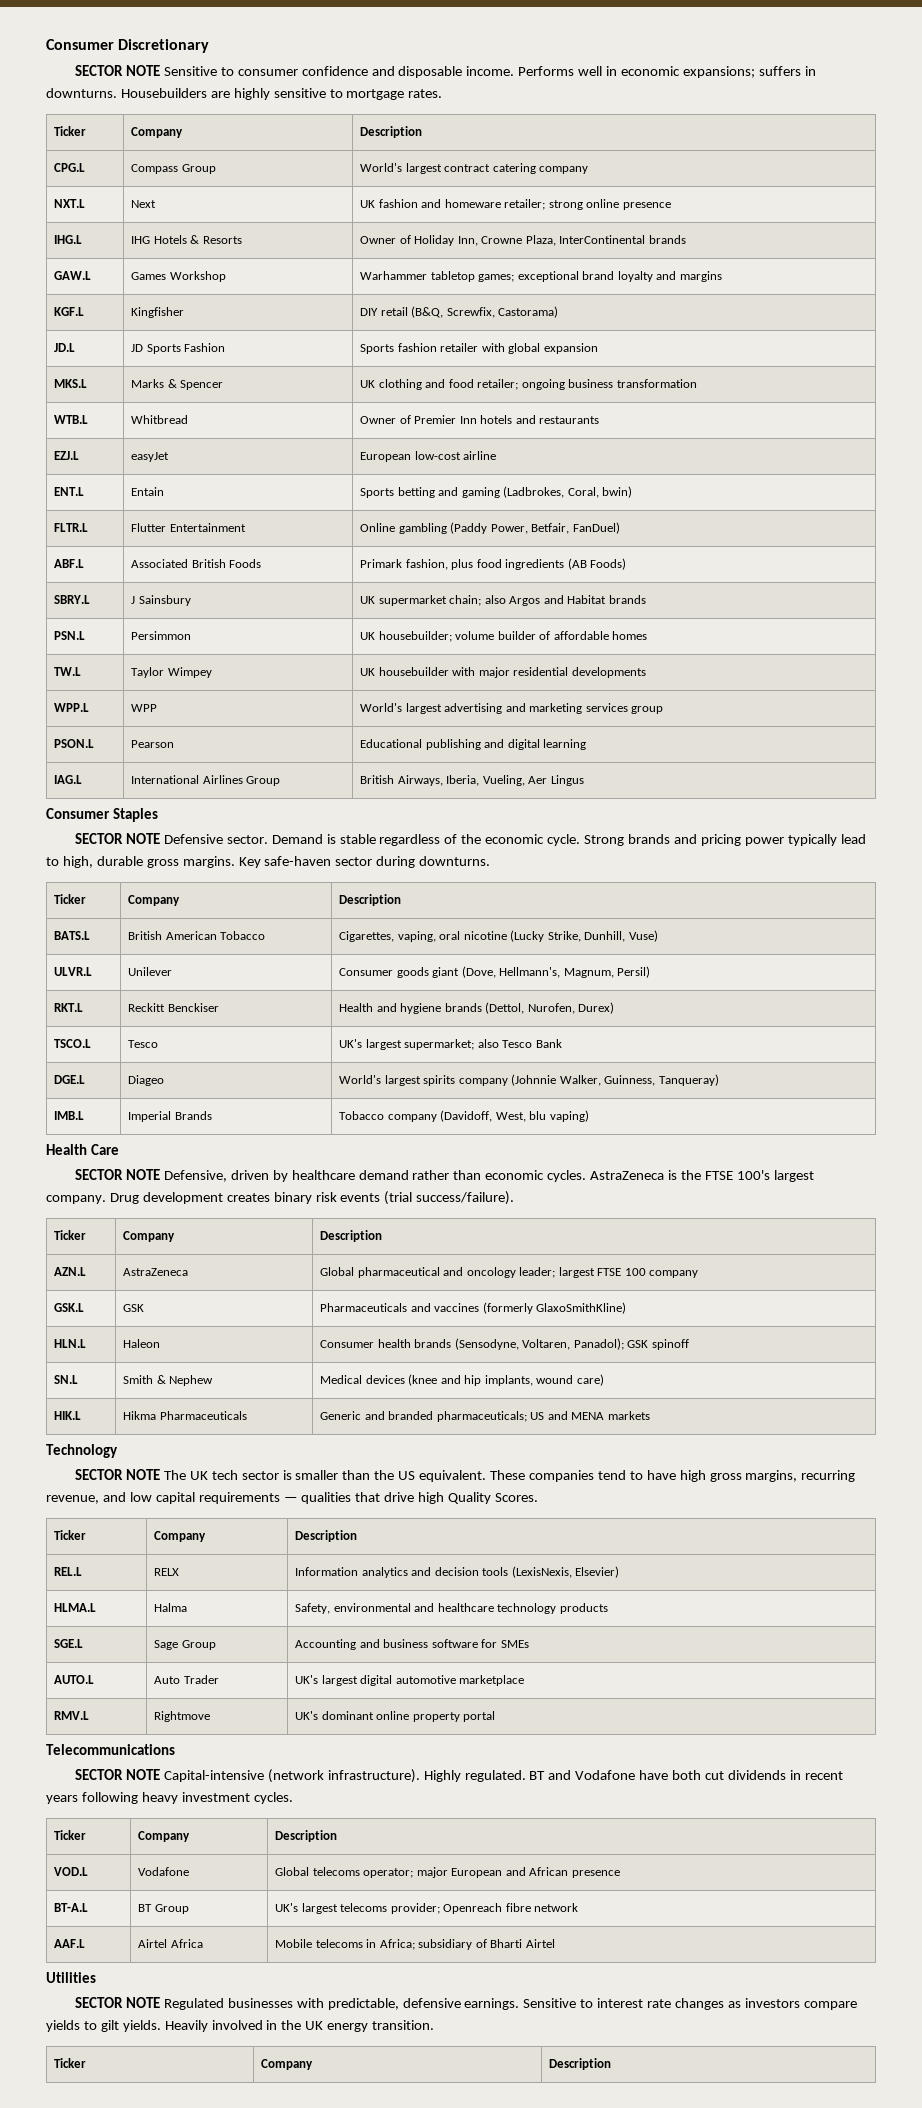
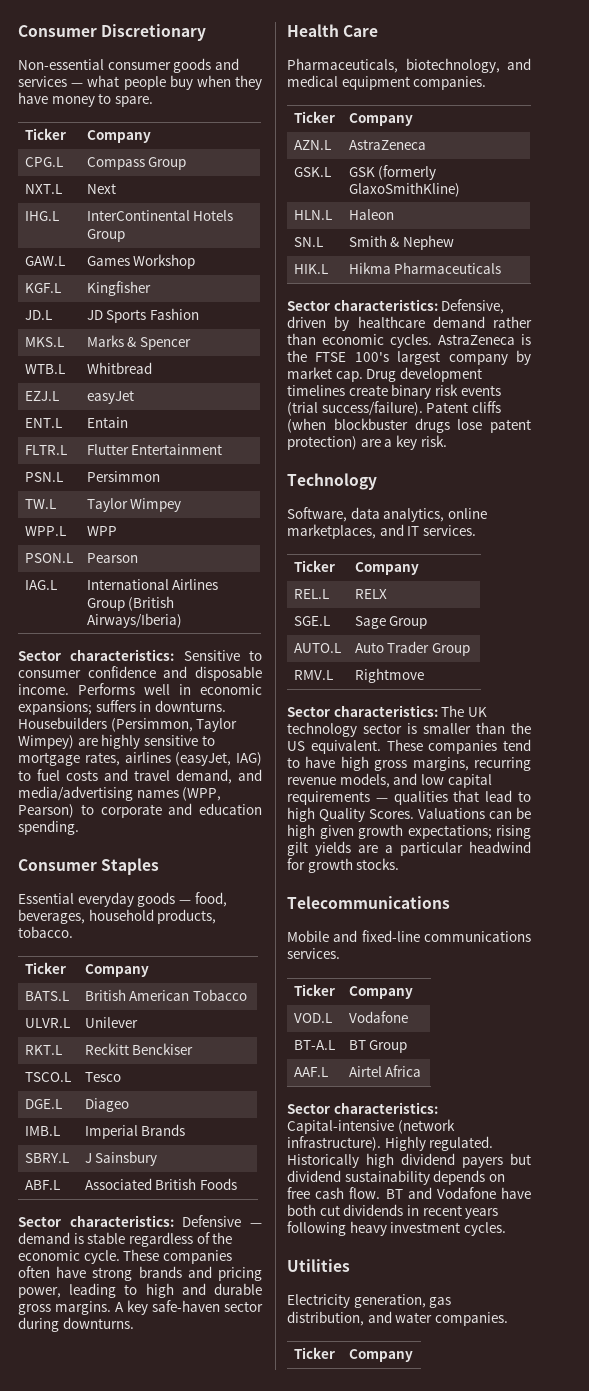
[75,65,160,76] SECTOR NOTE -> [18,58,239,73] [18,75,262,90] [18,92,153,107] [24,128,66,140] [86,130,151,143] [24,157,63,167] [86,157,187,170] [24,184,62,194] [86,183,116,194] [24,211,59,221] [86,210,234,221] [86,229,125,242] [24,256,65,266] [86,254,196,269] [24,283,61,293] [86,281,151,296] [24,310,52,320] [86,308,199,323] [24,337,64,347] [86,335,191,350] [24,364,65,374] [86,362,152,374] [24,391,59,401] [86,390,134,404] [24,418,62,428] [86,417,128,428] [24,445,67,455] [86,444,223,455] [24,472,63,482] [86,471,160,482] [24,499,56,509] [86,498,182,512] [24,526,66,536] [86,526,117,536] [24,553,73,563] [86,553,138,563] [24,580,57,590] [86,579,219,590] [86,596,175,611] [86,613,182,628] [18,649,175,661] Non-essential consumer goods and services — what people buy when they have money to spare. // Ticker | Company // CPG.L | Compass Group // NXT.L | Next // IHG.L | InterContinental Hotels Group // GAW.L | Games Workshop // KGF.L | Kingfisher // JD.L | JD Sports Fashion // MKS.L | Marks & Spencer // WTB.L | Whitbread // EZJ.L | easyJet // ENT.L | Entain // FLTR.L | Flutter Entertainment // PSN.L | Persimmon // TW.L | Taylor Wimpey // WPP.L | WPP // PSON.L | Pearson // IAG.L | International Airlines Group (British Airways/Iberia) // Sector characteristics:
(207, 93) none -> [110,718,238,732] [18,735,74,749] (Persimmon, Taylor Wimpey)
[408,89,443,98] [54,126,87,136] [131,127,184,138] [360,126,423,138] [54,163,86,172] [131,164,216,174] [360,163,589,174] [54,199,86,208] [131,200,157,208] [360,199,671,210] [54,235,83,244] [131,235,242,244] [360,235,686,246] [54,271,92,280] [131,271,226,282] [360,271,722,282] [54,307,85,316] [131,307,185,318] [360,306,559,318] [54,343,76,352] [131,343,226,354] [360,343,598,354] [54,379,88,388] [131,379,224,390] [360,379,697,390] [54,415,89,424] [131,415,189,424] [360,415,600,424] [54,451,80,460] [131,452,170,462] [360,451,497,462] [54,487,85,496] [131,487,165,496] [360,486,633,498] [54,523,89,532] [131,523,246,532] [360,522,620,534] [54,559,85,568] [131,559,262,568] [360,558,627,570] [54,595,91,604] [131,595,191,606] [360,595,646,606] [54,631,86,640] [131,631,192,640] [360,631,648,642] [54,667,82,676] [131,667,212,678] [360,667,646,678] [54,703,90,712] [131,704,158,712] [360,703,664,714] [54,739,95,748] [131,740,175,748] [360,739,587,750] [54,775,83,784] [131,775,281,786] [360,775,584,786] [46,808,158,822] [75,833,323,844] rates. // Ticker | Company | Description // CPG.L | Compass Group | World's largest contract catering company // NXT.L | Next | UK fashion and homeware retailer; strong online presence // IHG.L | IHG Hotels & Resorts | Owner of Holiday Inn, Crowne Plaza, InterContinental brands // GAW.L | Games Workshop | Warhammer tabletop games; exceptional brand loyalty and margins // KGF.L | Kingfisher | DIY retail (B&Q, Screwfix, Castorama) // JD.L | JD Sports Fashion | Sports fashion retailer with global expansion // MKS.L | Marks & Spencer | UK clothing and food retailer; ongoing business transformation // WTB.L | Whitbread | Owner of Premier Inn hotels and restaurants // EZJ.L | easyJet | European low-cost airline // ENT.L | Entain | Sports betting and gaming (Ladbrokes, Coral, bwin) // FLTR.L | Flutter Entertainment | Online gambling (Paddy Power, Betfair, FanDuel) // ABF.L | Associated British Foods | Primark fashion, plus food ingredients (AB Foods) // SBRY.L | J Sainsbury | UK supermarket chain; also Argos and Habitat brands // PSN.L | Persimmon | UK housebuilder; volume builder of affordable homes // TW.L | Taylor Wimpey | UK housebuilder with major residential developments // WPP.L | WPP | World's largest advertising and marketing services group // PSON.L | Pearson | Educational publishing and digital learning // IAG.L | International Airlines Group | British Airways, Iberia, Vueling, Aer Lingus // Consumer Staples // SECTOR NOTE Defensive sector. Demand -> [84,752,262,766] [18,769,262,784] [18,786,222,801] [18,803,262,818] [18,820,79,835] [18,858,160,875] [18,892,227,907] [18,909,217,924] [18,926,73,938] [24,962,66,974] [84,964,149,977] [24,991,69,1001] [84,989,247,1001] [24,1018,70,1028] [84,1017,138,1028] [24,1045,62,1055] [84,1043,194,1055] [24,1072,71,1082] [84,1072,121,1082] [24,1099,62,1109] [84,1098,129,1112] [24,1126,60,1136] [84,1124,186,1139] [24,1153,69,1163] [84,1151,158,1166] [24,1180,60,1190] [84,1178,237,1190] [18,1215,262,1227] [18,1232,70,1244] rates, airlines (easyJet, IAG) to fuel costs and travel demand, and media/advertising names (WPP, Pearson) to corporate and education spending. // Consumer Staples // Essential everyday goods — food, beverages, household products, tobacco. // Ticker | Company // BATS.L | British American Tobacco // ULVR.L | Unilever // RKT.L | Reckitt Benckiser // TSCO.L | Tesco // DGE.L | Diageo // IMB.L | Imperial Brands // SBRY.L | J Sainsbury // ABF.L | Associated British Foods // Sector characteristics: Defensive — demand
[584,834,866,846] [46,856,93,868] Strong brands and pricing power typically lead to high, -> [123,1249,232,1264] [18,1266,262,1281] [18,1283,206,1298] These companies often have strong brands and pricing power, leading to high and
[238,857,261,868] Key -> [115,1300,148,1315] A key
[54,894,87,904] [128,895,181,906] [339,894,402,906] [54,931,91,940] [128,931,266,940] [339,930,658,942] [54,967,93,976] [128,967,173,976] [339,966,651,978] [54,1003,84,1012] [128,1003,219,1012] [339,1002,615,1014] [54,1039,92,1048] [128,1040,159,1048] [339,1039,562,1050] [54,1075,86,1084] [128,1075,165,1086] [339,1074,719,1086] [54,1111,85,1120] [128,1111,212,1122] [339,1110,589,1122] [46,1144,119,1155] [75,1169,160,1180] // Ticker | Company | Description // BATS.L | British American Tobacco | Cigarettes, vaping, oral nicotine (Lucky Strike, Dunhill, Vuse) // ULVR.L | Unilever | Consumer goods giant (Dove, Hellmann's, Magnum, Persil) // RKT.L | Reckitt Benckiser | Health and hygiene brands (Dettol, Nurofen, Durex) // TSCO.L | Tesco | UK's largest supermarket; also Tesco Bank // DGE.L | Diageo | World's largest spirits company (Johnnie Walker, Guinness, Tanqueray) // IMB.L | Imperial Brands | Tobacco company (Davidoff, West, blu vaping) // Health Care // SECTOR NOTE -> [287,24,379,37] [287,58,531,73] [287,75,487,90] [293,111,335,123] [348,113,413,126] [293,140,331,150] [348,139,426,150] [293,167,331,177] [348,165,437,180] [348,182,460,197] [293,210,332,220] [348,209,394,220] [293,237,323,247] [348,235,454,250] [293,264,328,274] [348,262,502,274] [287,299,438,311] // Health Care // Pharmaceuticals, biotechnology, and medical equipment companies. // Ticker | Company // AZN.L | AstraZeneca // GSK.L | GSK (formerly GlaxoSmithKline) // HLN.L | Haleon // SN.L | Smith & Nephew // HIK.L | Hikma Pharmaceuticals // Sector characteristics:
[46,1192,270,1204] company. Drug development creates -> [448,350,531,365] [287,367,482,382] [287,385,388,396] company by market cap. Drug development timelines create
[54,1230,87,1240] [123,1231,176,1242] [320,1230,383,1242] [54,1267,87,1276] [123,1268,189,1276] [320,1267,699,1278] [54,1303,85,1312] [123,1304,145,1312] [320,1302,627,1314] [54,1339,87,1348] [123,1339,161,1348] [320,1338,689,1350] [54,1375,79,1384] [123,1375,214,1386] [320,1374,604,1386] [54,1411,82,1420] [123,1411,247,1420] [320,1411,650,1422] [46,1444,118,1458] [75,1469,160,1480] // Ticker | Company | Description // AZN.L | AstraZeneca | Global pharmaceutical and oncology leader; largest FTSE 100 company // GSK.L | GSK | Pharmaceuticals and vaccines (formerly GlaxoSmithKline) // HLN.L | Haleon | Consumer health brands (Sensodyne, Voltaren, Panadol); GSK spinoff // SN.L | Smith & Nephew | Medical devices (knee and hip implants, wound care) // HIK.L | Hikma Pharmaceuticals | Generic and branded pharmaceuticals; US and MENA markets // Technology // SECTOR NOTE -> [426,401,501,413] [287,418,531,433] [287,435,447,450] [287,473,377,490] [287,507,487,522] [287,524,476,539] [293,560,335,572] [354,562,419,575] [293,589,329,599] [354,589,387,599] [293,616,330,626] [354,616,428,629] [293,643,341,653] [354,641,470,656] [293,670,333,680] [354,668,424,683] [287,705,438,717] Patent cliffs (when blockbuster drugs lose patent protection) are a key risk. // Technology // Software, data analytics, online marketplaces, and IT services. // Ticker | Company // REL.L | RELX // SGE.L | Sage Group // AUTO.L | Auto Trader Group // RMV.L | Rightmove // Sector characteristics:
[211,1470,238,1480] tech -> [287,722,357,737] technology
[46,1495,99,1504] revenue, -> [287,773,390,788] revenue models,
[384,1492,415,1502] drive -> [485,790,531,802] lead to
[54,1530,87,1540] [154,1531,207,1542] [295,1530,358,1542] [54,1567,83,1576] [154,1568,180,1576] [295,1566,620,1578] [54,1603,97,1612] [154,1603,188,1612] [295,1603,608,1614] [54,1639,84,1648] [154,1640,216,1650] [295,1639,529,1650] [54,1675,95,1684] [154,1675,219,1684] [295,1675,525,1686] [54,1711,90,1720] [154,1711,211,1722] [295,1711,496,1722] [46,1744,175,1755] [75,1769,160,1780] // Ticker | Company | Description // REL.L | RELX | Information analytics and decision tools (LexisNexis, Elsevier) // HLMA.L | Halma | Safety, environmental and healthcare technology products // SGE.L | Sage Group | Accounting and business software for SMEs // AUTO.L | Auto Trader | UK's largest digital automotive marketplace // RMV.L | Rightmove | UK's dominant online property portal // Telecommunications // SECTOR NOTE -> [418,807,531,819] [287,824,531,839] [287,841,531,856] [287,858,400,873] [287,896,450,909] [287,930,531,942] [287,948,340,959] [293,984,335,996] [348,986,413,999] [293,1013,332,1023] [348,1011,408,1023] [293,1040,335,1050] [348,1040,408,1053] [293,1067,328,1077] [348,1065,422,1077] [287,1102,438,1114] Valuations can be high given growth expectations; rising gilt yields are a particular headwind for growth stocks. // Telecommunications // Mobile and fixed-line communications services. // Ticker | Company // VOD.L | Vodafone // BT-A.L | BT Group // AAF.L | Airtel Africa // Sector characteristics:
(526, 1776) none -> [287,1153,531,1168] [287,1170,505,1185] [287,1187,381,1199] Historically high dividend payers but dividend sustainability depends on free cash flow.
[54,1830,87,1840] [138,1831,191,1842] [275,1830,338,1842] [54,1867,89,1876] [138,1867,190,1876] [275,1867,620,1878] [54,1903,89,1912] [138,1904,189,1914] [275,1903,579,1914] [54,1939,86,1948] [138,1939,203,1948] [275,1939,555,1950] [46,1972,96,1983] [75,1997,857,2010] [46,2020,435,2032] [54,2058,87,2068] [261,2059,314,2070] [549,2058,612,2070] // Ticker | Company | Description // VOD.L | Vodafone | Global telecoms operator; major European and African presence // BT-A.L | BT Group | UK's largest telecoms provider; Openreach fibre network // AAF.L | Airtel Africa | Mobile telecoms in Africa; subsidiary of Bharti Airtel // Utilities // SECTOR NOTE Regulated businesses with predictable, defensive earnings. Sensitive to interest rate changes as investors compare yields to gilt yields. Heavily involved in the UK energy transition. // Ticker | Company | Description -> [287,1259,350,1272] [287,1294,452,1308] [287,1311,508,1326] [293,1347,335,1359] [348,1349,413,1362] // Utilities // Electricity generation, gas distribution, and water companies. // Ticker | Company

